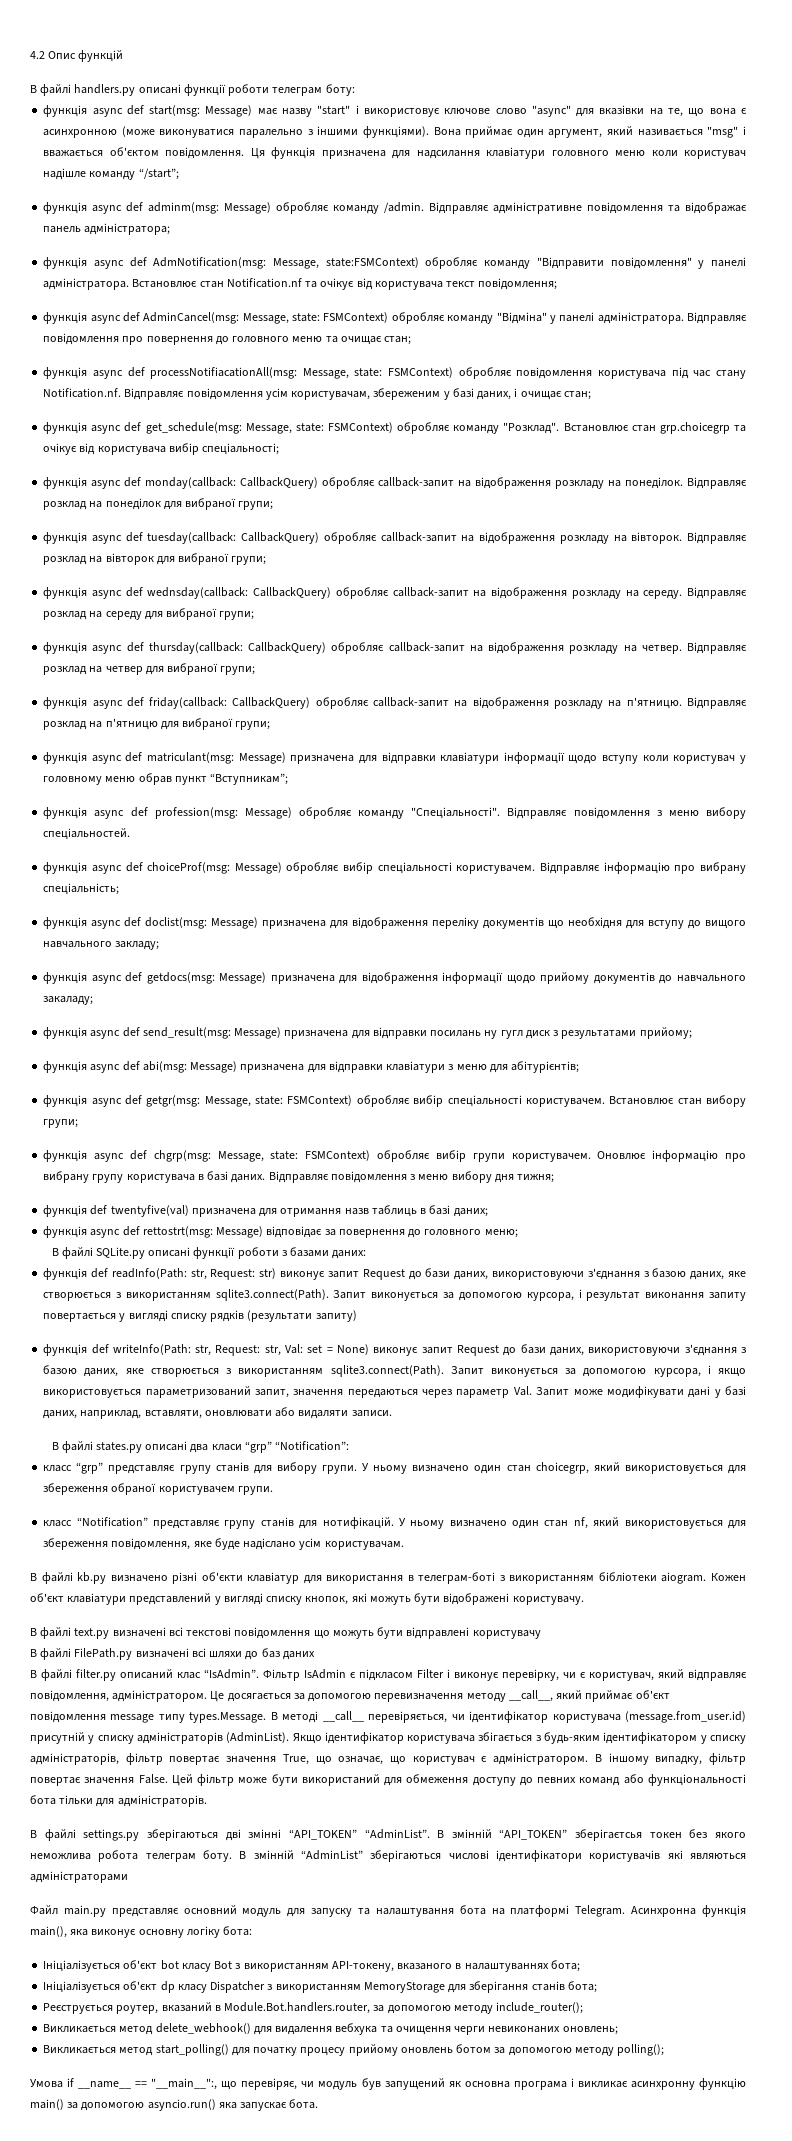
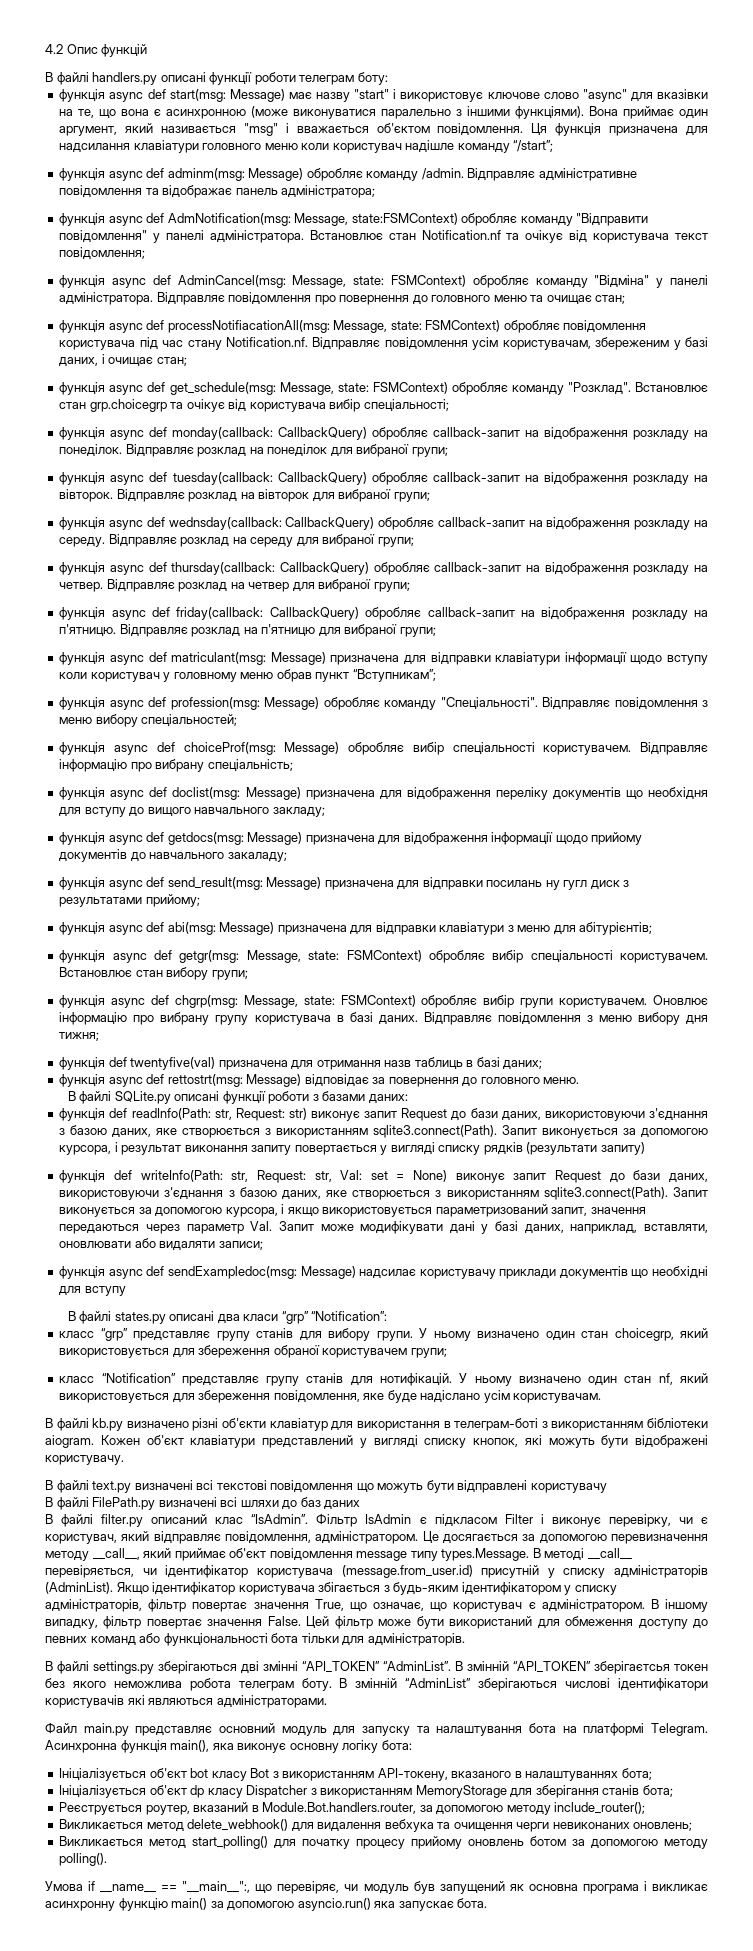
[43,828,131,840] спеціальностей. -> [141,714,238,727] спеціальностей;
[484,1229,518,1238] меню; -> [543,1077,580,1084] меню.
[351,1410,392,1417] записи. -> [218,1241,263,1250] [59,1266,709,1279] [59,1286,126,1296] записи; // функція async def sendExampledoc(msg: Message) надсилає користувачу приклади документів що необхідні для вступу
[237,1486,273,1495] групи. -> [410,1348,447,1358] групи;
[30,1871,128,1883] адміністраторами -> [216,1695,327,1708] адміністраторами.
[617,2044,665,2056] polling(); -> [59,1853,108,1866] polling().

